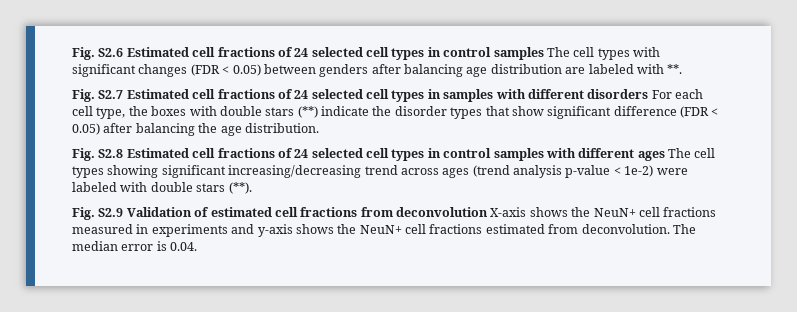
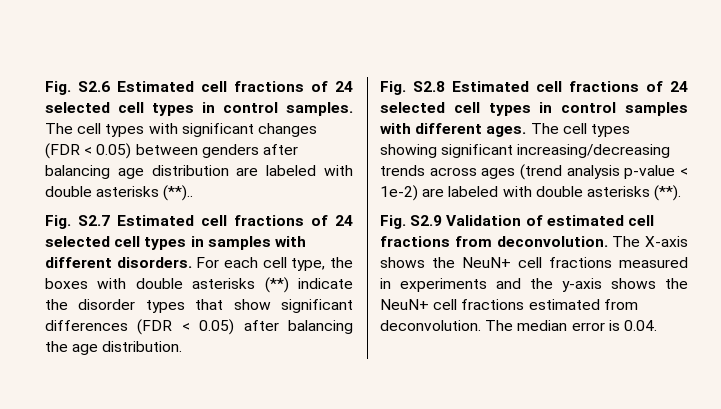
[493,47,544,60] samples -> [286,102,353,116] samples.
[667,64,683,74] **. -> [45,185,194,201] double asterisks (**)..
[587,89,649,99] disorders -> [116,257,192,268] disorders.
[265,107,295,116] stars -> [192,278,256,289] asterisks
[613,106,677,116] difference -> [45,320,128,331] differences
[637,151,665,161] ages -> [486,126,527,137] ages.
[364,165,398,175] trend -> [380,165,425,176] trends
[656,168,688,175] [72,182,226,192] were labeled with double stars -> [422,186,650,197] are labeled with double asterisks
[396,207,488,217] deconvolution -> [496,236,641,247] deconvolution. The
(255, 229) none -> [530,278,553,289] the

